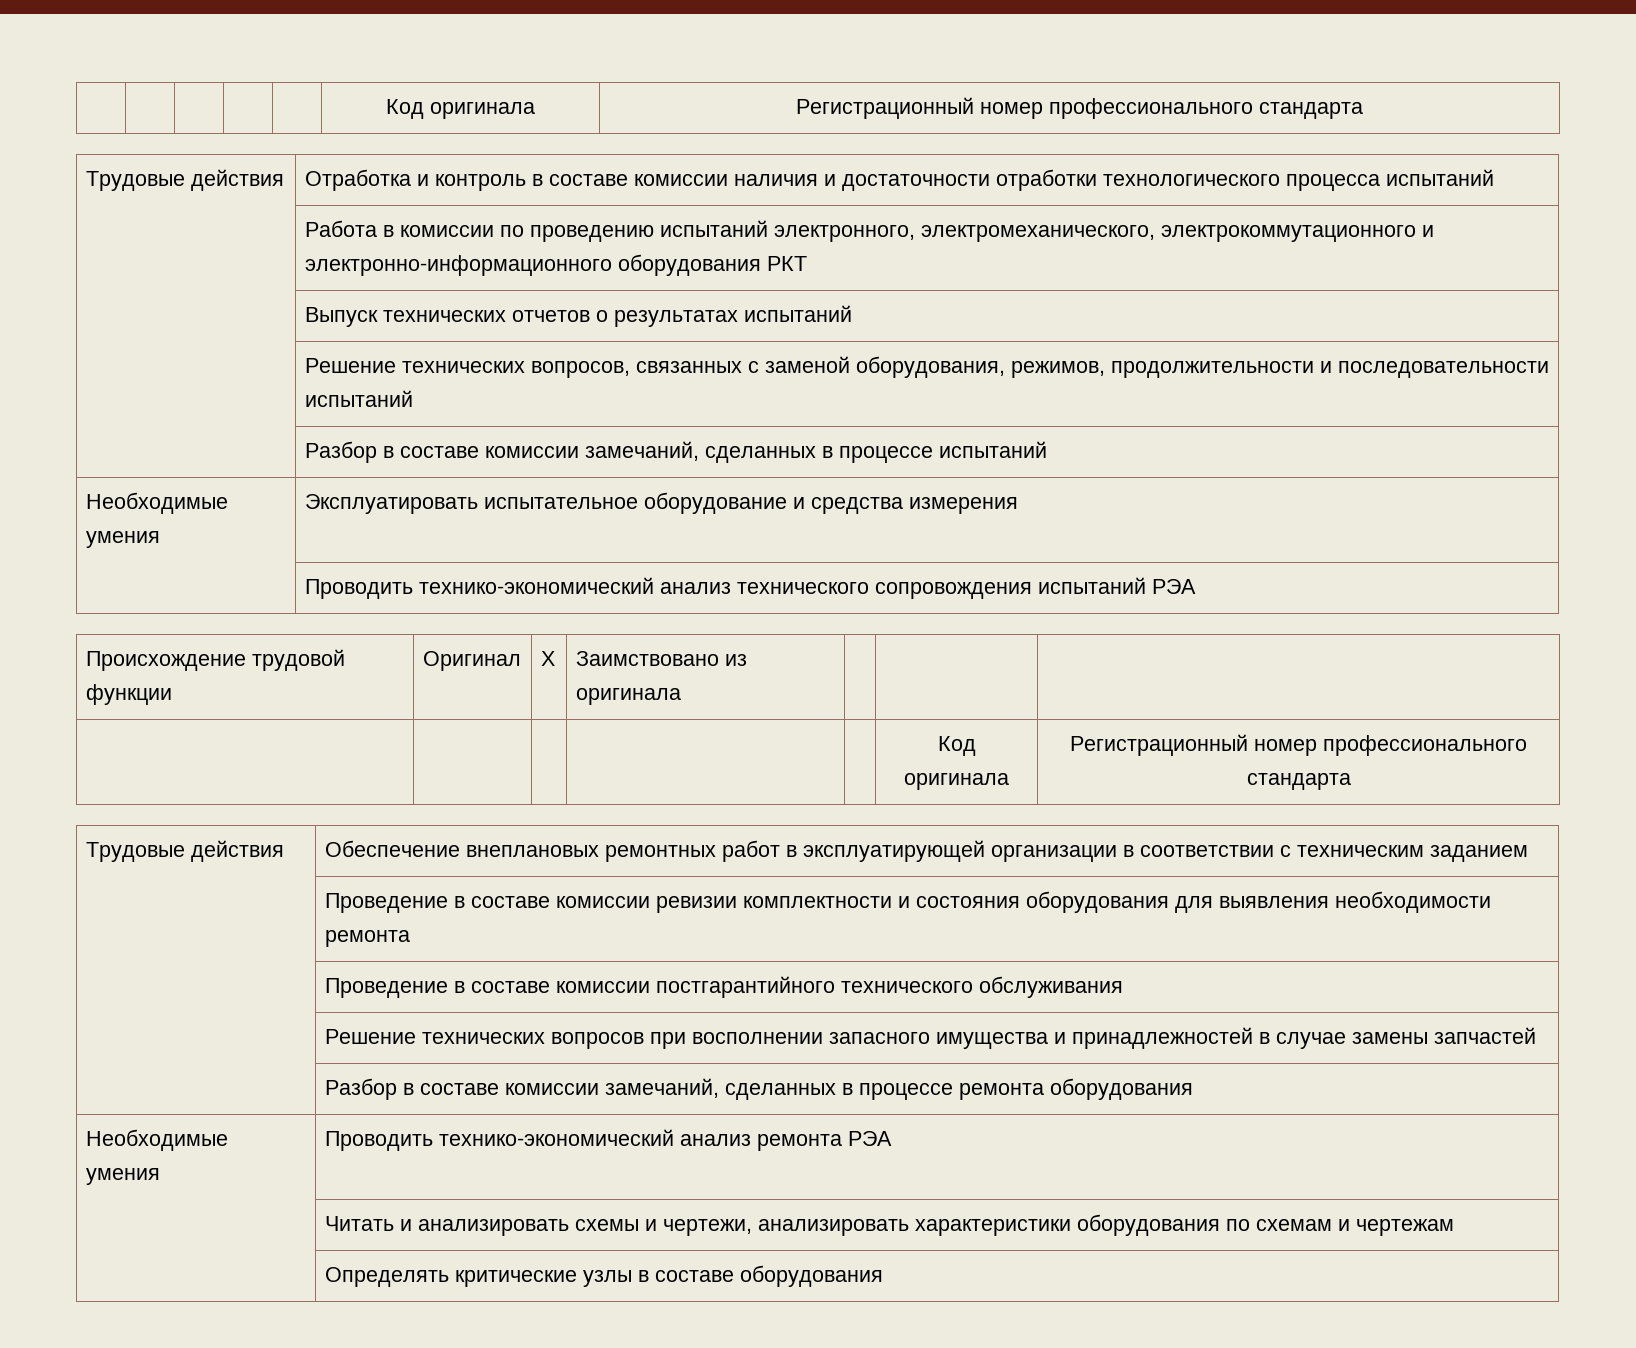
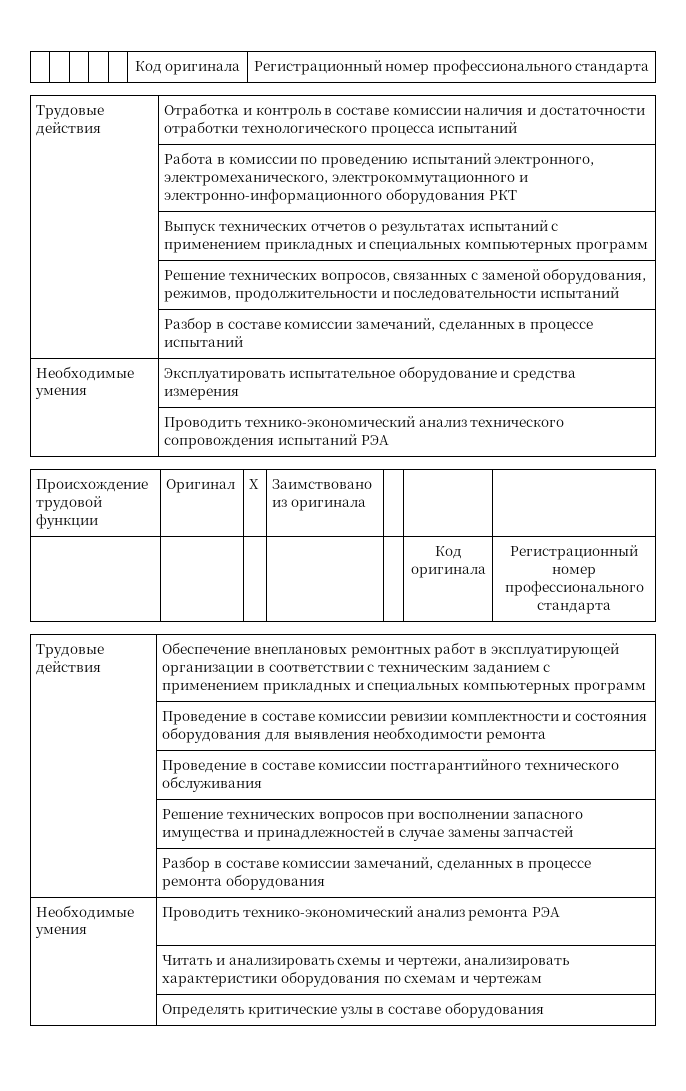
(852, 313) none -> [551,223,559,231] [164,241,648,253] с применением прикладных и специальных компьютерных программ
(1528, 853) none -> [543,664,551,672] [162,682,646,694] с применением прикладных и специальных компьютерных программ

